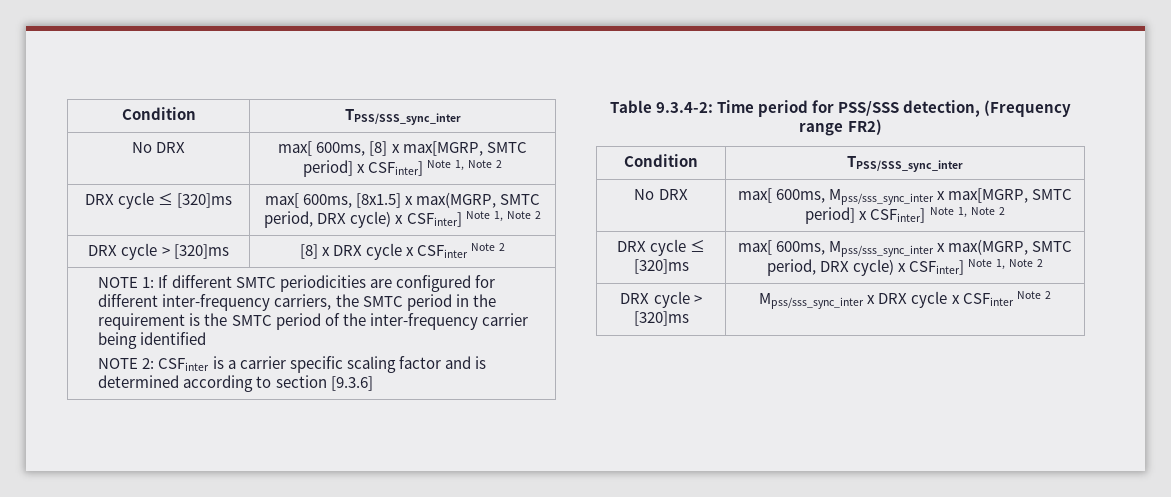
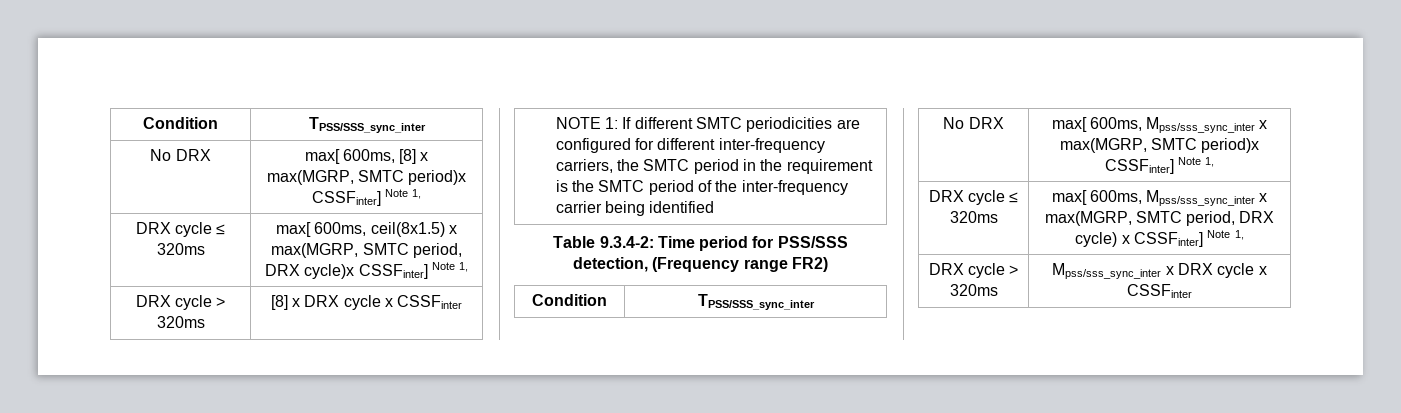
[402,141,527,156] [302,160,503,177] [84,192,233,209] [264,192,541,208] [264,211,541,228] [88,243,229,260] max[MGRP, SMTC period] x CSFinter] Note 1, Note 2 // DRX cycle ≤ [320]ms | max[ 600ms, [8x1.5] x max(MGRP, SMTC period, DRX cycle) x CSFinter] Note 1, Note 2 // DRX cycle > [320]ms -> [266,170,467,185] [311,189,422,206] [135,222,226,237] [156,243,205,255] [276,222,457,237] [271,243,462,258] [264,262,469,279] [135,295,226,310] [156,316,205,328] max(MGRP, SMTC period)x CSSFinter] Note 1, // DRX cycle ≤ 320ms | max[ 600ms, ceil(8x1.5) x max(MGRP, SMTC period, DRX cycle)x CSSFinter] Note 1, // DRX cycle > 320ms
[417,243,506,258] CSFinter Note 2 -> [397,295,463,309] CSSFinter
[98,356,486,373] [98,375,373,392] // NOTE 2: CSFinter is a carrier specific scaling factor and is determined according to section [9.3.6] -> (715, 207) none
[948,188,1073,203] [805,207,1005,224] [616,239,706,256] [633,259,689,274] max[MGRP, SMTC period] x CSFinter] Note 1, Note 2 // DRX cycle ≤ [320]ms -> [1059,138,1260,153] [1104,157,1215,174] [928,190,1019,205] [949,211,998,223] max(MGRP, SMTC period)x CSSFinter] Note 1, // DRX cycle ≤ 320ms
[909,259,1044,275] [620,291,702,308] [633,311,689,326] CSFinter] Note 1, Note 2 // DRX cycle > [320]ms -> [1134,230,1244,247] [928,263,1019,278] [949,284,998,296] CSSFinter] Note 1, // DRX cycle > 320ms
[962,291,1051,306] CSFinter Note 2 -> [1127,284,1192,298] CSSFinter

